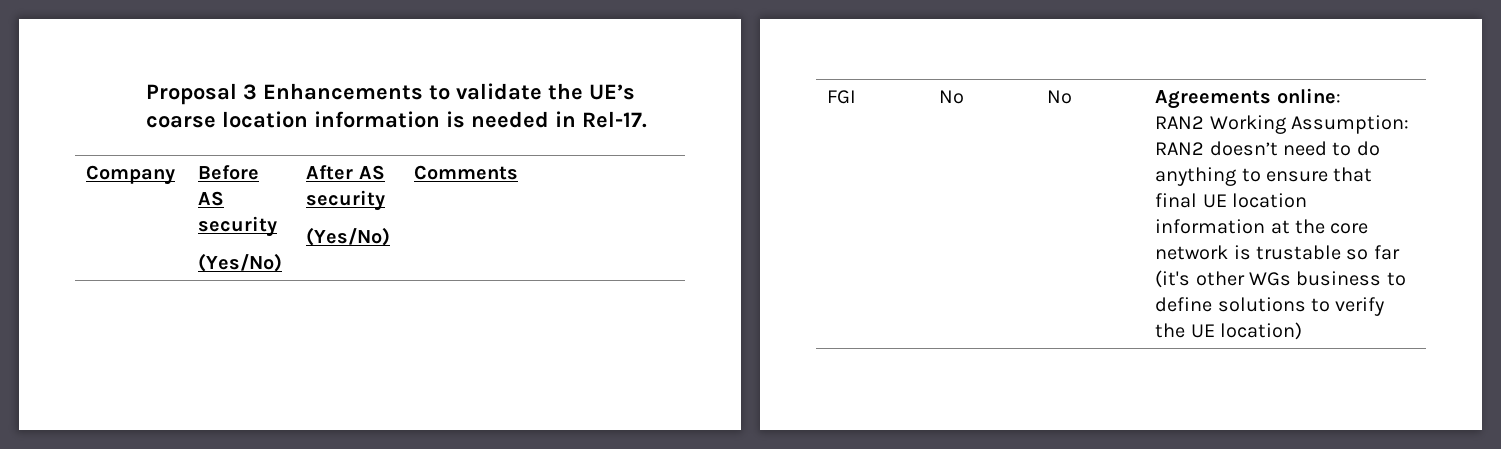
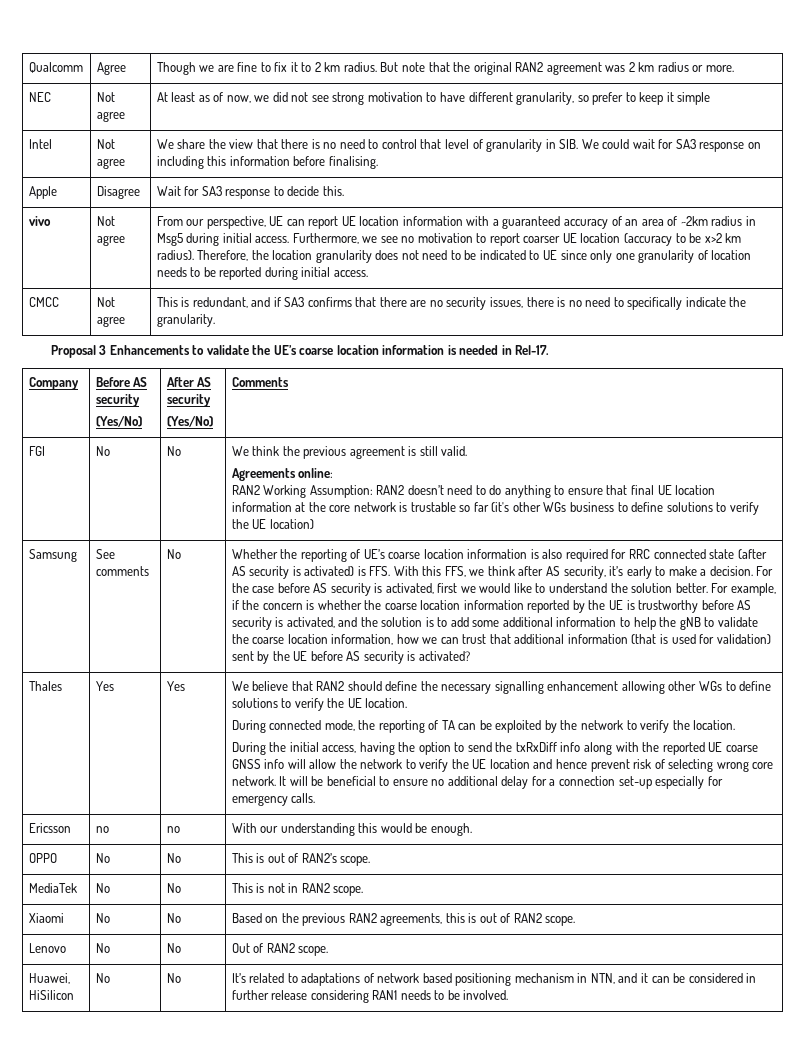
(146, 94) none -> [28,62,83,73] [96,62,126,75] [156,62,734,75] [28,92,51,102] [96,92,115,102] [96,111,125,122] [156,92,711,105] [28,139,52,149] [96,139,115,149] [96,158,125,169] [156,139,761,152] [156,156,378,169] [28,186,57,199] [96,186,140,199] [156,186,344,199] [28,216,51,226] [96,216,115,226] [96,235,125,246] [156,216,756,229] [156,233,742,246] [156,250,752,263] [156,267,368,280] [28,297,59,307] [96,297,115,307] [96,316,125,327] [156,297,747,310] [156,314,215,327] Qualcomm | Agree | Though we are fine to fix it to 2 km radius. But note that the original RAN2 agreement was 2 km radius or more. // NEC | Not agree | At least as of now, we did not see strong motivation to have different granularity, so prefer to keep it simple // Intel | Not agree | We share the view that there is no need to control that level of granularity in SIB. We could wait for SA3 response on including this information before finalising. // Apple | Disagree | Wait for SA3 response to decide this. // vivo | Not agree | From our perspective, UE can report UE location information with a guaranteed accuracy of an area of ~2km radius in Msg5 during initial access. Furthermore, we see no motivation to report coarser UE location (accuracy to be x>2 km radius). Therefore, the location granularity does not need to be indicated to UE since only one granularity of location needs to be reported during initial access. // CMCC | Not agree | This is redundant, and if SA3 confirms that there are no security issues, there is no need to specifically indicate the granularity. //
(1073, 97) none -> [231,446,468,459] We think the previous agreement is still valid. //
(1303, 331) none -> [28,549,77,562] [95,549,115,559] [95,566,149,576] [166,549,181,559] [231,549,767,562] [231,566,774,579] [231,583,776,596] [231,600,752,613] [231,617,758,630] [231,634,771,645] [231,651,470,664] [28,681,62,691] [95,681,114,691] [166,681,185,691] [231,681,772,694] [231,698,408,711] [231,720,736,733] [231,742,758,755] [231,759,774,772] [231,776,723,789] [231,793,316,806] [28,823,71,833] [95,826,109,833] [166,826,180,833] [231,823,472,836] [28,853,57,863] [95,853,110,863] [166,853,181,863] [231,853,371,866] [28,883,77,893] [95,883,110,893] [166,883,181,893] [231,883,364,896] [28,913,64,923] [95,913,110,923] [166,913,181,923] [231,913,576,926] [28,943,66,953] [95,943,110,953] [166,943,181,953] [231,943,329,956] [28,973,70,984] [28,990,74,1000] [95,973,110,983] [166,973,181,983] [231,973,757,986] [231,990,509,1003] // Samsung | See comments | No | Whether the reporting of UE’s coarse location information is also required for RRC connected state (after AS security is activated) is FFS. With this FFS, we think after AS security, it’s early to make a decision. For the case before AS security is activated, first we would like to understand the solution better. For example, if the concern is whether the coarse location information reported by the UE is trustworthy before AS security is activated, and the solution is to add some additional information to help the gNB to validate the coarse location information, how we can trust that additional information (that is used for validation) sent by the UE before AS security is activated? // Thales | Yes | Yes | We believe that RAN2 should define the necessary signalling enhancement allowing other WGs to define solutions to verify the UE location. // During connected mode, the reporting of TA can be exploited by the network to verify the location. // During the initial access, having the option to send the txRxDiff info along with the reported UE coarse GNSS info will allow the network to verify the UE location and hence prevent risk of selecting wrong core network. It will be beneficial to ensure no additional delay for a connection set-up especially for emergency calls. // Ericsson | no | no | With our understanding this would be enough. // OPPO | No | No | This is out of RAN2’s scope. // MediaTek | No | No | This is not in RAN2 scope. // Xiaomi | No | No | Based on the previous RAN2 agreements, this is out of RAN2 scope. // Lenovo | No | No | Out of RAN2 scope. // Huawei, HiSilicon | No | No | It’s related to adaptations of network based positioning mechanism in NTN, and it can be considered in further release considering RAN1 needs to be involved.

